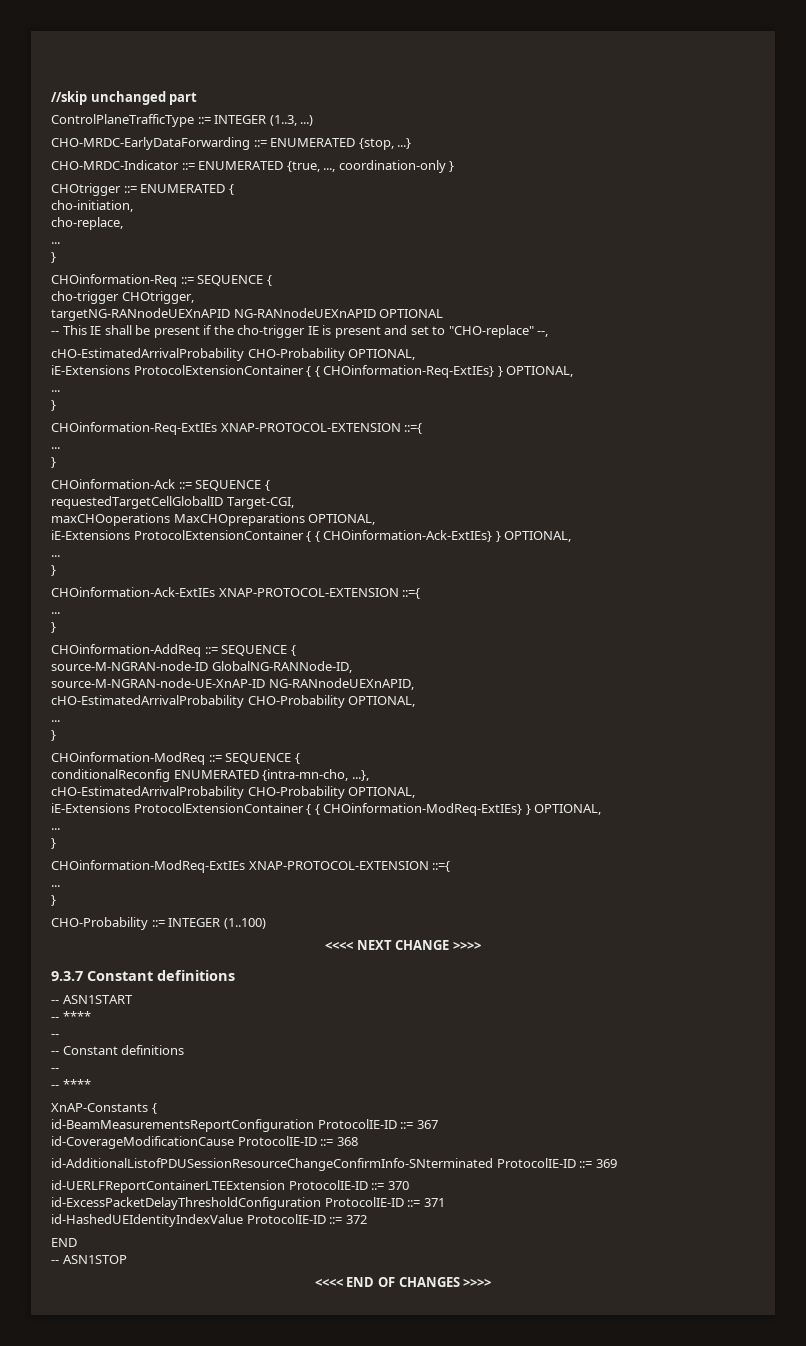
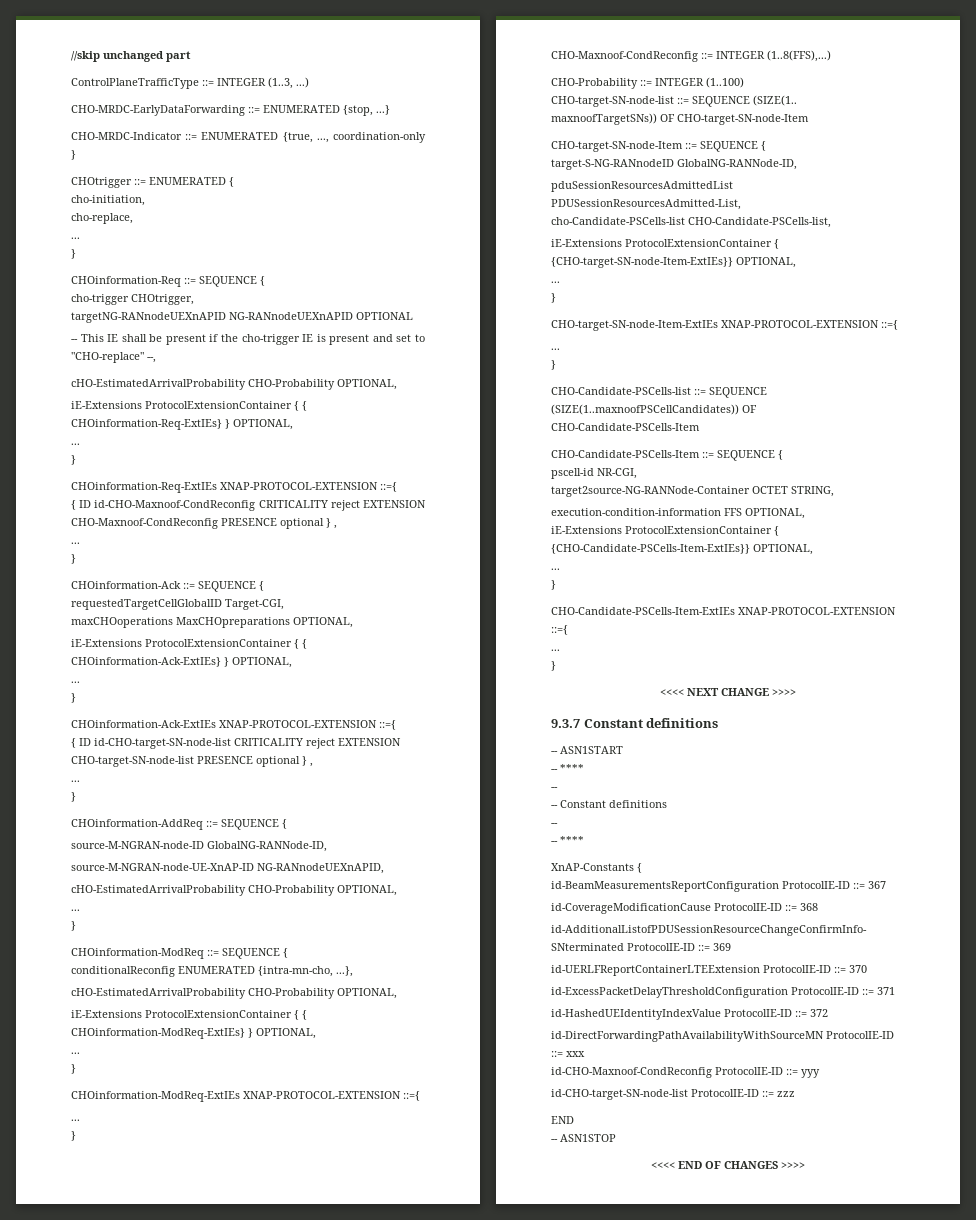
(423, 428) none -> [71,500,426,511] [71,518,337,529] // { ID id-CHO-Maxnoof-CondReconfig CRITICALITY reject EXTENSION CHO-Maxnoof-CondReconfig PRESENCE optional } ,
(421, 593) none -> [71,738,401,749] [71,756,313,767] // { ID id-CHO-target-SN-node-list CRITICALITY reject EXTENSION CHO-target-SN-node-list PRESENCE optional } ,
(56, 900) none -> [551,50,831,62] // CHO-Maxnoof-CondReconfig ::= INTEGER (1..8(FFS),...)
(266, 923) none -> [551,95,797,107] [551,113,809,125] [551,141,766,152] [551,159,797,170] [551,181,733,192] [551,199,741,210] [551,217,831,228] [551,239,779,249] [551,257,796,268] [551,281,560,283] [551,293,556,303] [551,320,898,331] [551,348,560,350] [551,360,556,370] [551,387,767,398] [551,404,757,415] [551,423,700,431] [551,450,783,461] [551,468,637,479] [551,486,834,497] [551,508,805,519] [551,526,779,536] [551,544,813,555] [551,568,560,570] [551,580,556,590] [551,607,896,615] [551,625,568,635] [551,649,560,651] [551,661,556,671] // CHO-target-SN-node-list ::= SEQUENCE (SIZE(1.. maxnoofTargetSNs)) OF CHO-target-SN-node-Item // CHO-target-SN-node-Item ::= SEQUENCE { // target-S-NG-RANnodeID GlobalNG-RANNode-ID, // pduSessionResourcesAdmittedList PDUSessionResourcesAdmitted-List, // cho-Candidate-PSCells-list CHO-Candidate-PSCells-list, // iE-Extensions ProtocolExtensionContainer { {CHO-target-SN-node-Item-ExtIEs}} OPTIONAL, // ... // } // CHO-target-SN-node-Item-ExtIEs XNAP-PROTOCOL-EXTENSION ::={ // ... // } // CHO-Candidate-PSCells-list ::= SEQUENCE (SIZE(1..maxnoofPSCellCandidates)) OF CHO-Candidate-PSCells-Item // CHO-Candidate-PSCells-Item ::= SEQUENCE { // pscell-id NR-CGI, // target2source-NG-RANNode-Container OCTET STRING, // execution-condition-information FFS OPTIONAL, // iE-Extensions ProtocolExtensionContainer { {CHO-Candidate-PSCells-Item-ExtIEs}} OPTIONAL, // ... // } // CHO-Candidate-PSCells-Item-ExtIEs XNAP-PROTOCOL-EXTENSION ::={ // ... // }
(367, 1219) none -> [551,1031,894,1042] [551,1051,585,1057] [551,1067,820,1078] [551,1089,795,1100] // id-DirectForwardingPathAvailabilityWithSourceMN ProtocolIE-ID ::= xxx // id-CHO-Maxnoof-CondReconfig ProtocolIE-ID ::= yyy // id-CHO-target-SN-node-list ProtocolIE-ID ::= zzz

